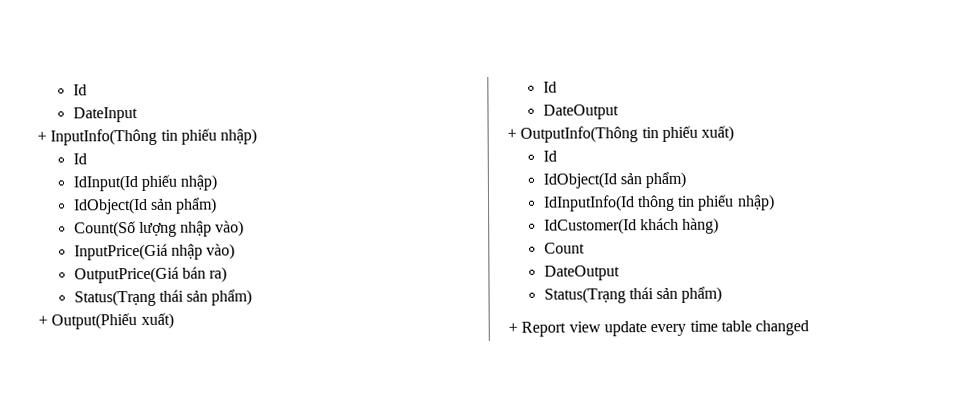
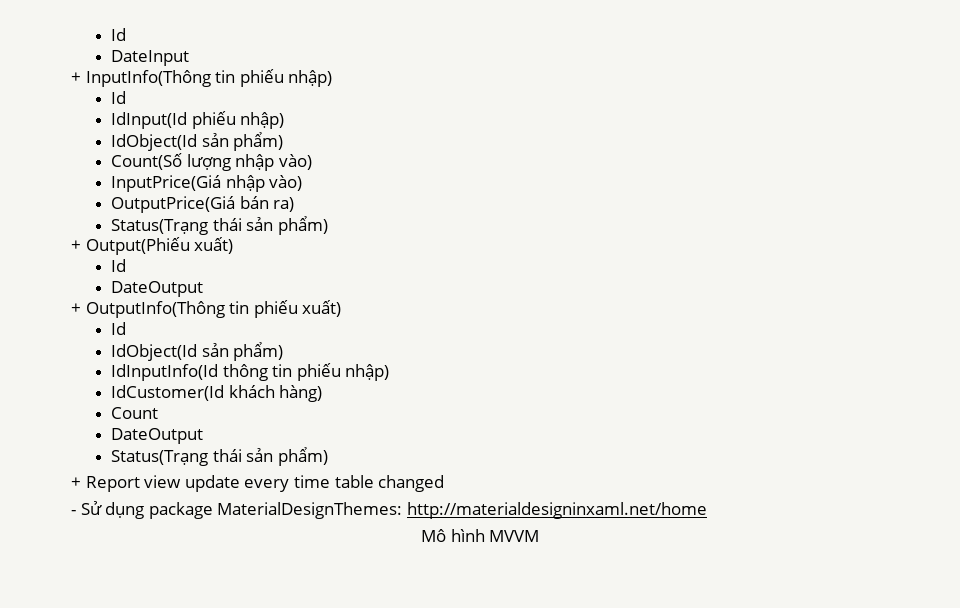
(810, 328) none -> [71,501,707,519] [420,529,540,542] // - Sử dụng package MaterialDesignThemes: http://materialdesigninxaml.net/home // Mô hình MVVM

